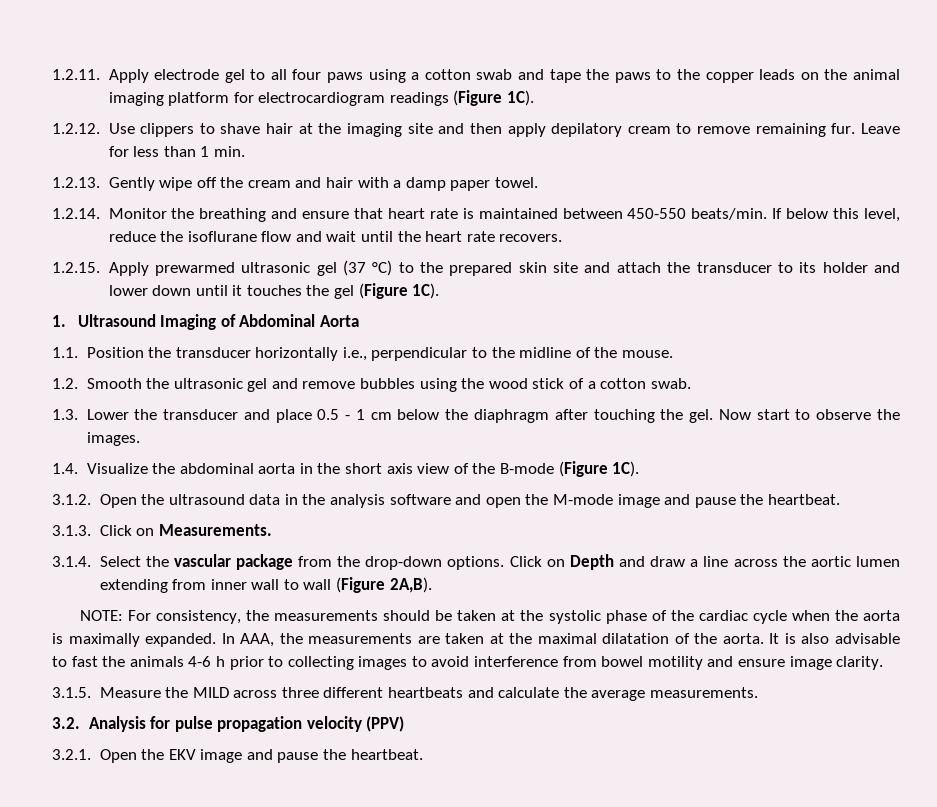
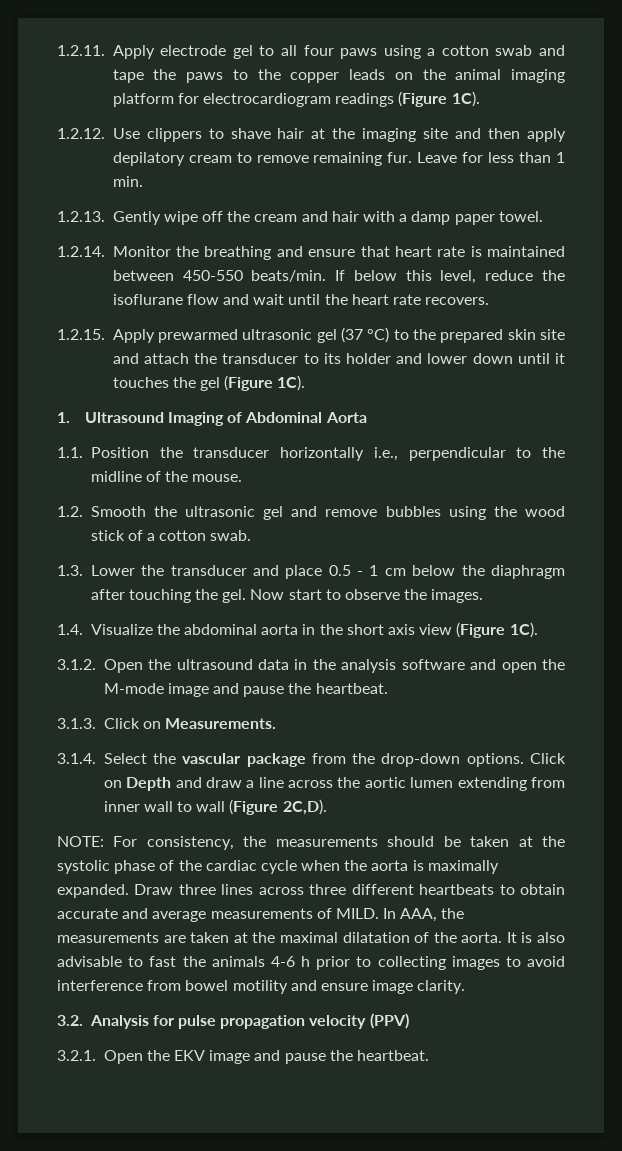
[453,463,554,474] of the B-mode -> (453, 629) none
[389,577,432,593] 2A,B). -> [282,799,327,815] 2C,D).
(217, 640) none -> [134,884,565,895] [57,908,379,922] Draw three lines across three different heartbeats to obtain accurate and average measurements of MILD.
[52,687,758,701] // 3.1.5. Measure the MILD across three different heartbeats and calculate the average measurements. -> (466, 987) none

